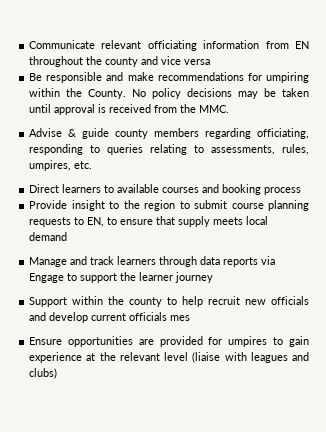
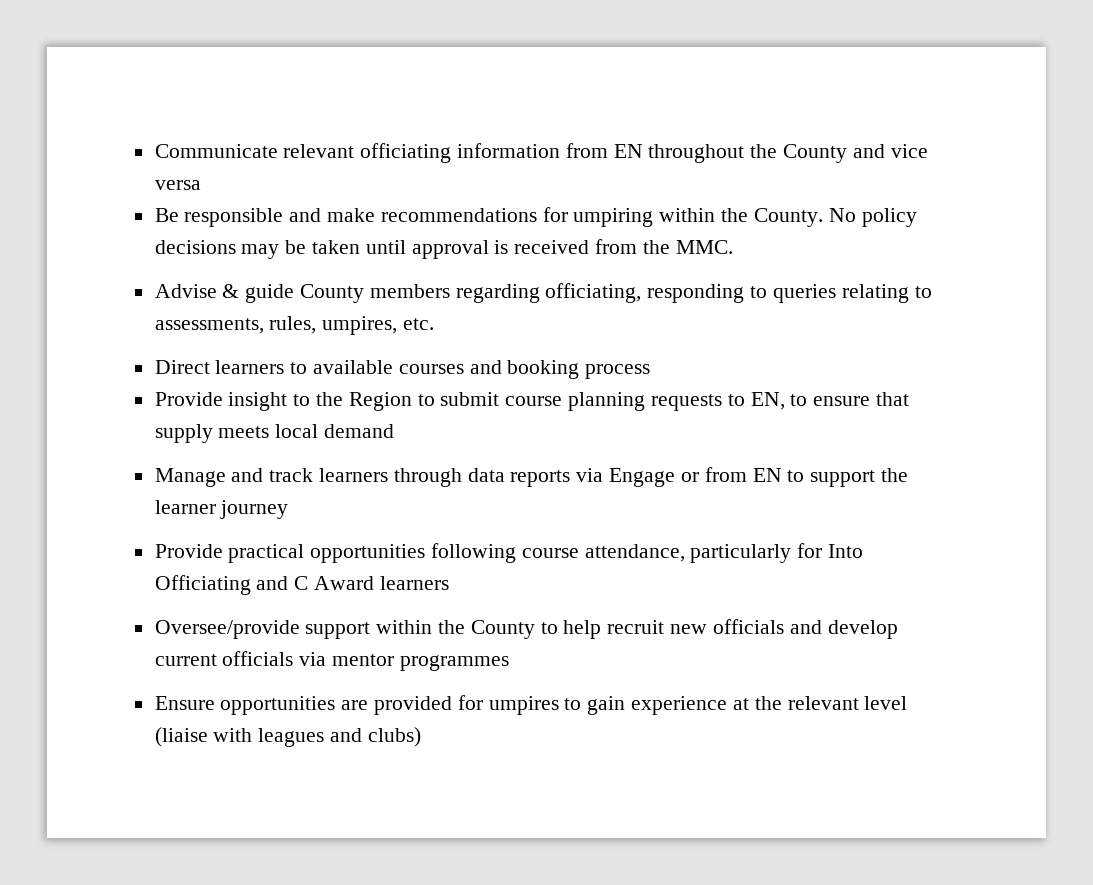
[105,57,139,67] county -> [783,144,848,163] County
[115,129,149,139] county -> [300,284,365,303] County
[144,200,176,211] region -> [348,392,412,411] Region
(65, 278) none -> [680,467,782,482] or from EN
[29,296,163,307] Support within the county -> [154,543,864,563] [154,575,449,595] [154,620,535,639] Provide practical opportunities following course attendance, particularly for Into Officiating and C Award learners // Oversee/provide support within the County
[170,315,191,321] mes -> [299,652,509,671] via mentor programmes

